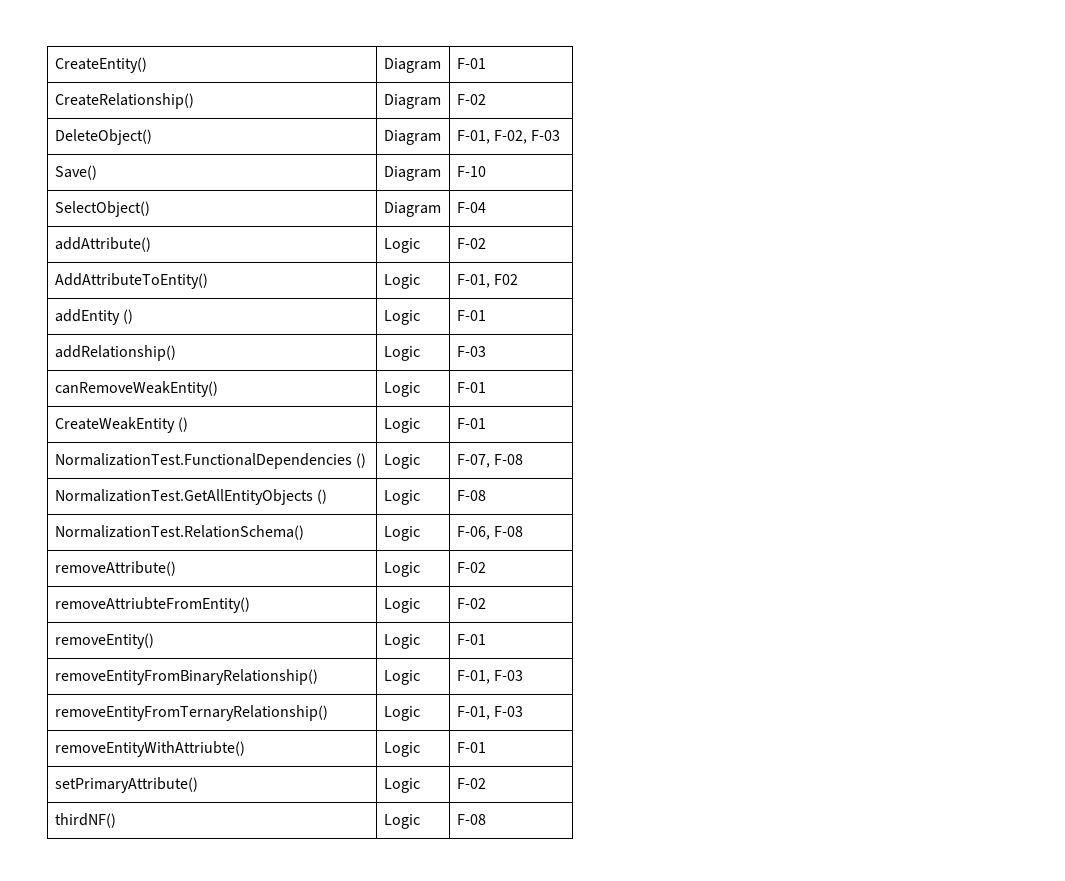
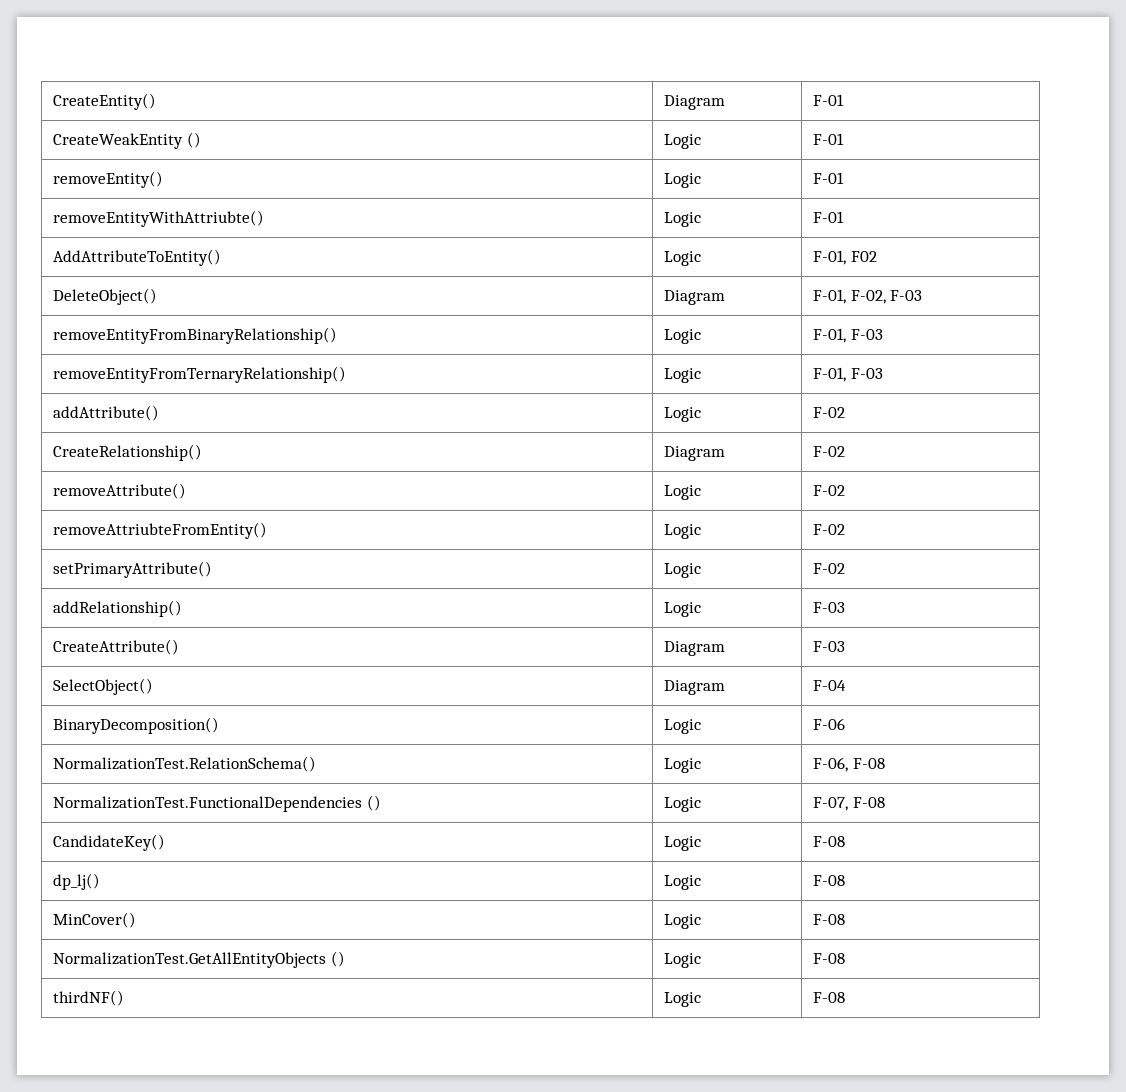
[54,93,194,109] [383,94,441,109] [456,94,486,105] [54,129,152,145] [383,130,441,145] [456,130,561,144] [54,165,97,180] [383,166,441,181] [456,166,486,177] [54,201,150,217] [383,202,441,217] [456,202,486,213] [54,237,151,252] [383,238,420,253] [456,238,486,249] [54,273,208,289] [383,274,420,289] [456,274,519,288] [54,309,134,325] [383,310,420,325] [456,310,486,321] [54,345,176,361] [383,346,420,361] [456,346,486,357] [54,381,218,397] [383,382,420,397] [456,382,486,393] [54,417,189,433] [383,418,420,433] [456,418,486,429] [54,453,367,469] [383,454,420,469] [456,454,524,468] [54,489,328,505] [383,490,420,505] [456,490,486,501] [54,525,304,540] [383,526,420,541] [456,526,524,540] [54,561,176,576] [383,562,420,577] [456,562,486,573] [54,597,250,613] [383,598,420,613] [456,598,486,609] [54,633,154,649] [383,634,420,649] [456,634,486,645] CreateRelationship() | Diagram | F-02 // DeleteObject() | Diagram | F-01, F-02, F-03 // Save() | Diagram | F-10 // SelectObject() | Diagram | F-04 // addAttribute() | Logic | F-02 // AddAttributeToEntity() | Logic | F-01, F02 // addEntity () | Logic | F-01 // addRelationship() | Logic | F-03 // canRemoveWeakEntity() | Logic | F-01 // CreateWeakEntity () | Logic | F-01 // NormalizationTest.FunctionalDependencies () | Logic | F-07, F-08 // NormalizationTest.GetAllEntityObjects () | Logic | F-08 // NormalizationTest.RelationSchema() | Logic | F-06, F-08 // removeAttribute() | Logic | F-02 // removeAttriubteFromEntity() | Logic | F-02 // removeEntity() | Logic | F-01 -> [53,132,201,149] [664,134,702,149] [813,133,845,145] [53,171,164,188] [664,173,702,188] [813,172,845,184] [53,210,265,227] [664,212,702,227] [813,211,845,223] [53,249,222,266] [664,251,702,266] [813,250,877,265] [53,288,158,305] [664,290,726,305] [813,289,923,304] CreateWeakEntity () | Logic | F-01 // removeEntity() | Logic | F-01 // removeEntityWithAttriubte() | Logic | F-01 // AddAttributeToEntity() | Logic | F-01, F02 // DeleteObject() | Diagram | F-01, F-02, F-03
[54,741,245,757] [383,742,420,757] [456,742,486,753] [54,777,198,793] [383,778,420,793] [456,778,486,789] removeEntityWithAttriubte() | Logic | F-01 // setPrimaryAttribute() | Logic | F-02 -> [53,405,160,421] [664,407,702,422] [813,407,846,418] [53,444,203,461] [664,446,726,461] [813,446,846,457] [53,483,187,499] [664,485,702,500] [813,485,846,496] [53,522,268,539] [664,524,702,539] [813,524,846,535] [53,561,213,578] [664,563,702,578] [813,563,846,574] [53,600,183,617] [664,602,702,617] [813,602,846,613] [53,639,180,655] [664,641,726,656] [813,641,846,652] [53,678,154,695] [664,680,726,695] [813,680,847,691] [53,717,220,734] [664,719,702,734] [813,718,846,730] [53,756,317,772] [664,758,702,773] [813,757,885,772] [53,795,381,812] [664,797,702,812] [813,797,885,811] [53,834,166,851] [664,836,702,851] [813,836,846,847] [53,873,101,890] [664,875,702,890] [813,875,846,886] [53,912,137,928] [664,914,702,929] [813,914,846,925] [53,951,345,968] [664,953,702,968] [813,953,846,964] addAttribute() | Logic | F-02 // CreateRelationship() | Diagram | F-02 // removeAttribute() | Logic | F-02 // removeAttriubteFromEntity() | Logic | F-02 // setPrimaryAttribute() | Logic | F-02 // addRelationship() | Logic | F-03 // CreateAttribute() | Diagram | F-03 // SelectObject() | Diagram | F-04 // BinaryDecomposition() | Logic | F-06 // NormalizationTest.RelationSchema() | Logic | F-06, F-08 // NormalizationTest.FunctionalDependencies () | Logic | F-07, F-08 // CandidateKey() | Logic | F-08 // dp_lj() | Logic | F-08 // MinCover() | Logic | F-08 // NormalizationTest.GetAllEntityObjects () | Logic | F-08

